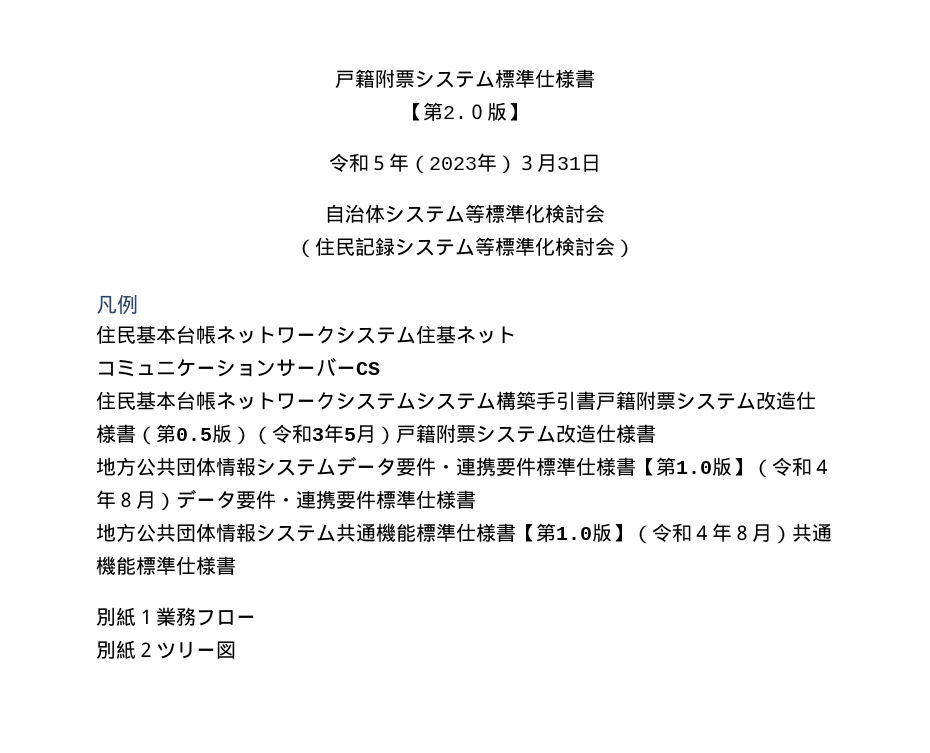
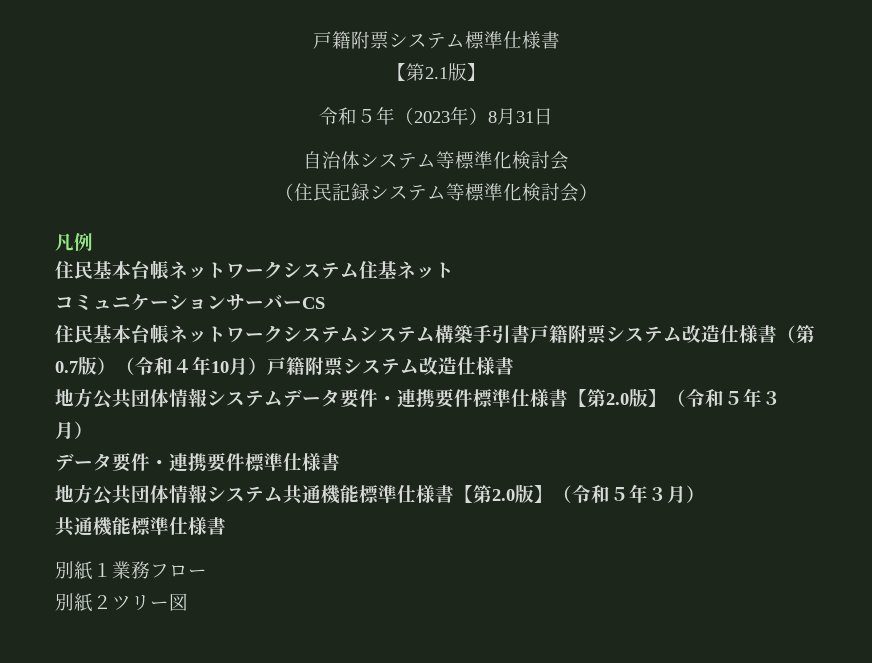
[442,104,487,120] 2.０ -> [424,67,448,79] 2.1
[516,155,537,171] ３ -> [488,111,497,123] 8
[176,428,212,441] 0.5 -> [55,361,78,373] 0.7
[312,424,356,443] 3年5 -> [173,356,229,375] ４年10
[676,457,832,478] [96,490,176,511] 1.0版】（令和４年８月） -> [606,388,781,407] [55,421,93,440] 2.0版】（令和５年３月） //
[556,523,792,544] 1.0版】（令和４年８月） -> [492,484,705,504] 2.0版】（令和５年３月） //

